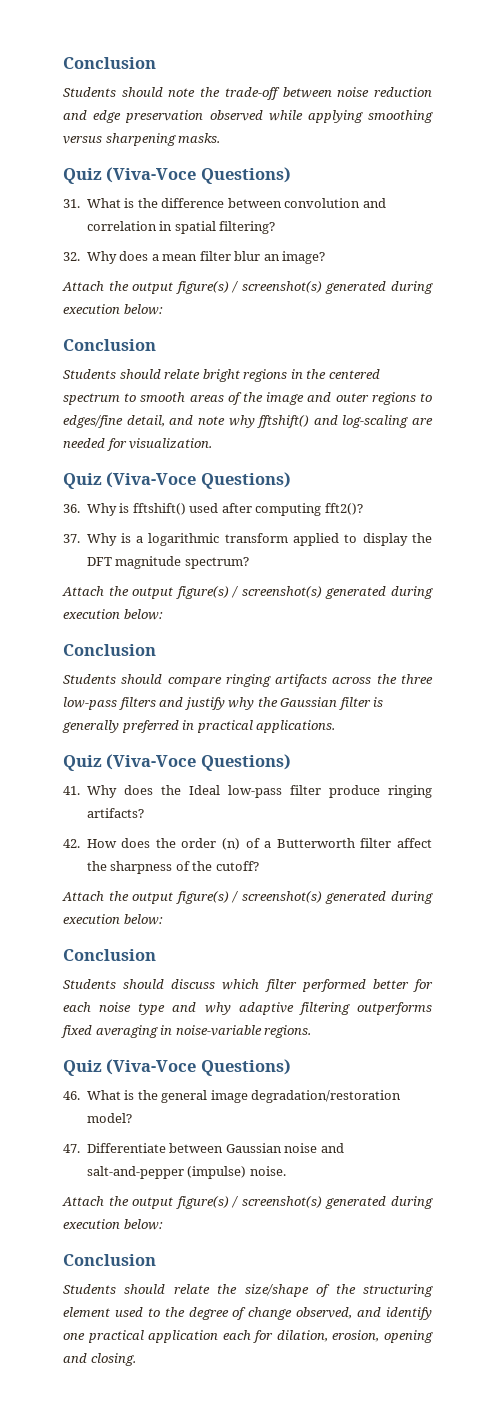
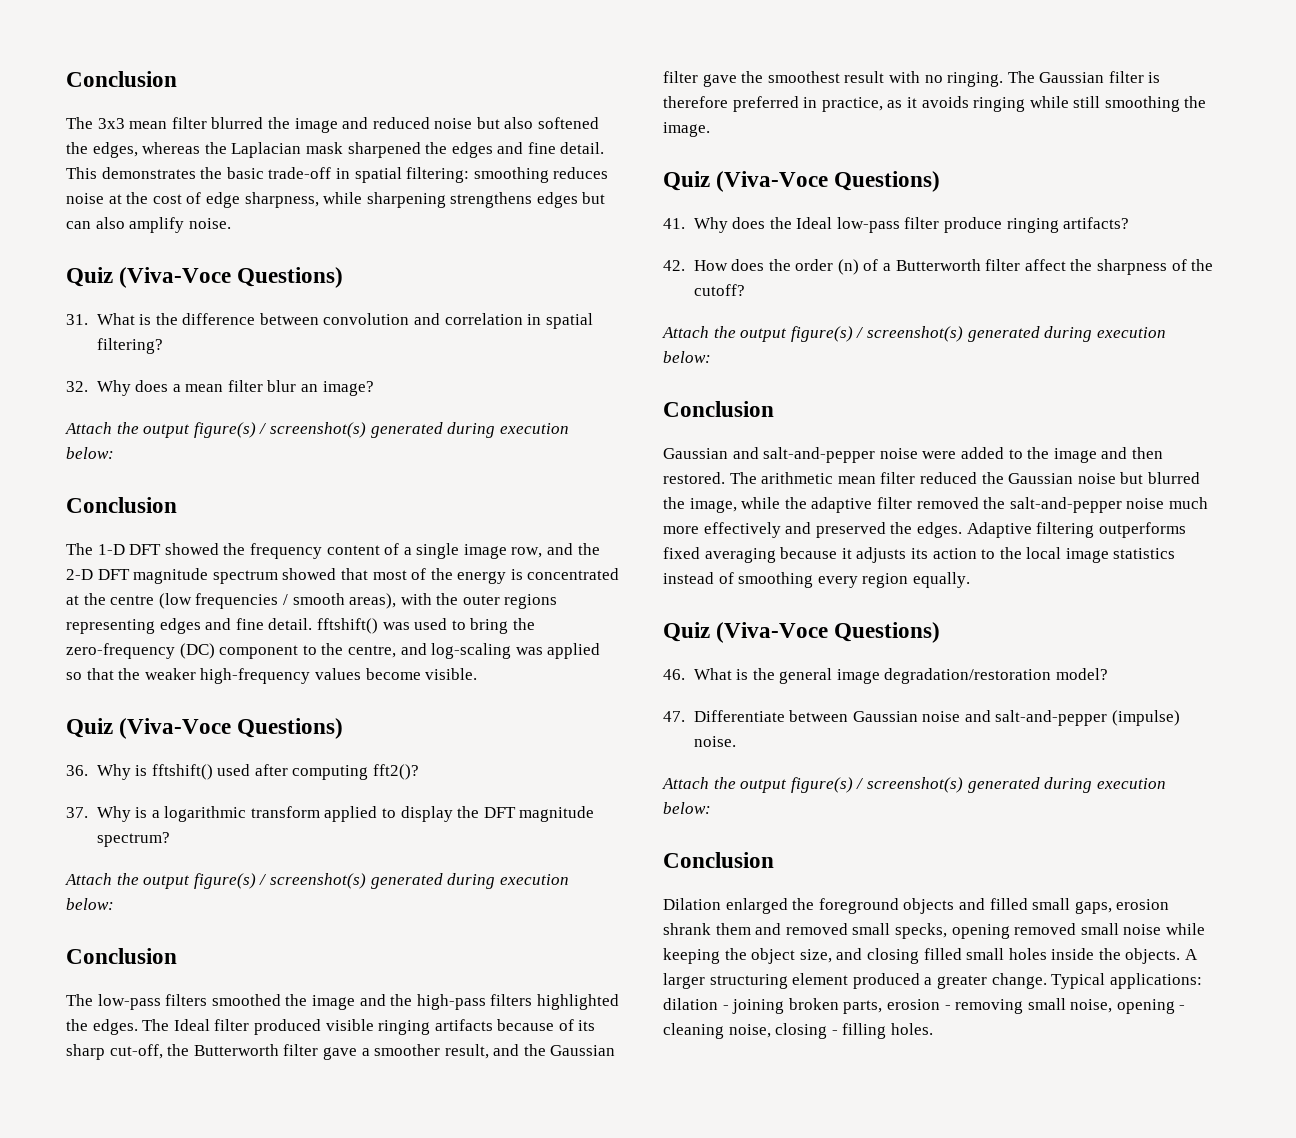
[63,57,156,69] [63,87,433,100] [63,110,433,123] [63,133,221,146] Conclusion // Students should note the trade-off between noise reduction and edge preservation observed while applying smoothing versus sharpening masks. -> [66,71,177,87] [66,117,600,133] [66,142,605,158] [66,167,609,183] [66,192,606,208] [66,217,231,233] Conclusion // The 3x3 mean filter blurred the image and reduced noise but also softened the edges, whereas the Laplacian mask sharpened the edges and fine detail. This demonstrates the basic trade-off in spatial filtering: smoothing reduces noise at the cost of edge sharpness, while sharpening strengthens edges but can also amplify noise.
[63,369,380,382] [63,392,433,405] [63,415,433,428] [63,438,213,451] Students should relate bright regions in the centered spectrum to smooth areas of the image and outer regions to edges/fine detail, and note why fftshift() and log-scaling are needed for visualization. -> [66,543,600,559] [66,568,620,584] [66,593,558,609] [66,618,535,634] [66,643,601,659] [66,668,478,684] The 1-D DFT showed the frequency content of a single image row, and the 2-D DFT magnitude spectrum showed that most of the energy is concentrated at the centre (low frequencies / smooth areas), with the outer regions representing edges and fine detail. fftshift() was used to bring the zero-frequency (DC) component to the centre, and log-scaling was applied so that the weaker high-frequency values become visible.
[63,674,433,687] [63,697,384,710] [62,720,336,733] Students should compare ringing artifacts across the three low-pass filters and justify why the Gaussian filter is generally preferred in practical applications. -> [66,994,619,1010] [66,1019,596,1035] [66,1044,616,1060] [663,71,1161,87] [663,96,1207,112] [663,122,710,137] The low-pass filters smoothed the image and the high-pass filters highlighted the edges. The Ideal filter produced visible ringing artifacts because of its sharp cut-off, the Butterworth filter gave a smoother result, and the Gaussian filter gave the smoothest result with no ringing. The Gaussian filter is therefore preferred in practice, as it avoids ringing while still smoothing the image.
[63,979,433,992] [63,1002,432,1015] [61,1025,312,1038] Students should discuss which filter performed better for each noise type and why adaptive filtering outperforms fixed averaging in noise-variable regions. -> [663,447,1163,463] [663,472,1200,484] [663,497,1208,513] [663,522,1186,538] [663,547,1176,563] [663,572,970,588] Gaussian and salt-and-pepper noise were added to the image and then restored. The arithmetic mean filter reduced the Gaussian noise but blurred the image, while the adaptive filter removed the salt-and-pepper noise much more effectively and preserved the edges. Adaptive filtering outperforms fixed averaging because it adjusts its action to the local image statistics instead of smoothing every region equally.
[63,1284,434,1297] [63,1307,432,1320] [63,1330,433,1343] [63,1353,136,1366] Students should relate the size/shape of the structuring element used to the degree of change observed, and identify one practical application each for dilation, erosion, opening and closing. -> [663,898,1170,914] [663,923,1205,939] [663,948,1199,964] [663,973,1202,989] [663,998,1186,1014] [663,1023,933,1039] Dilation enlarged the foreground objects and filled small gaps, erosion shrank them and removed small specks, opening removed small noise while keeping the object size, and closing filled small holes inside the objects. A larger structuring element produced a greater change. Typical applications: dilation - joining broken parts, erosion - removing small noise, opening - cleaning noise, closing - filling holes.

